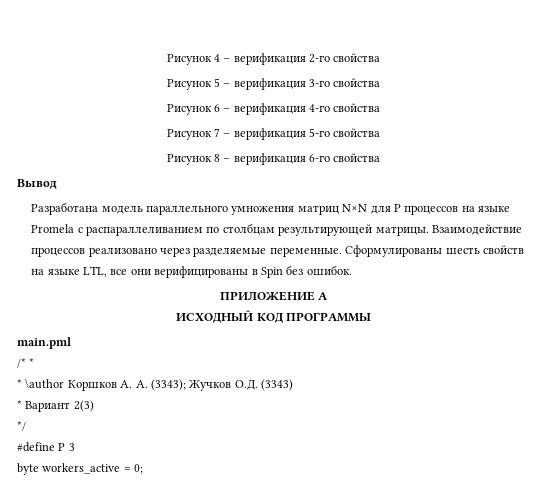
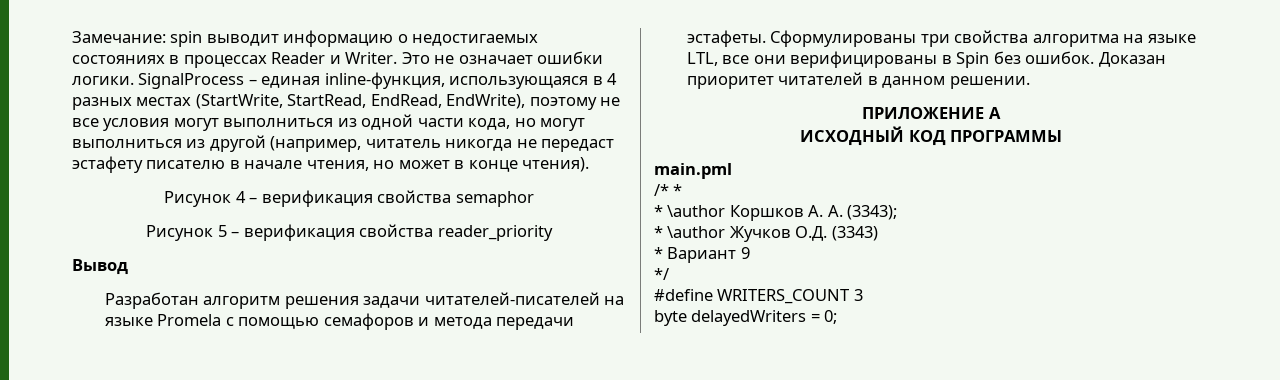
(166, 59) none -> [72,30,539,47] [72,51,604,68] [72,72,618,89] [72,94,621,110] [72,114,586,131] [72,135,615,152] [72,156,590,173] Замечание: spin выводит информацию о недостигаемых состояниях в процессах Reader и Writer. Это не означает ошибки логики. SignalProcess – единая inline-функция, использующаяся в 4 разных местах (StartWrite, StartRead, EndRead, EndWrite), поэтому не все условия могут выполниться из одной части кода, но могут выполниться из другой (например, читатель никогда не передаст эстафету писателю в начале чтения, но может в конце чтения). //
[309,53,381,63] 2-го свойства -> [377,190,534,207] свойства semaphor
[309,78,381,87] [166,103,381,115] [166,128,381,140] [166,153,381,165] [17,179,57,190] [31,202,511,215] [31,223,522,236] [31,245,524,257] 3-го свойства // Рисунок 6 – верификация 4-го свойства // Рисунок 7 – верификация 5-го свойства // Рисунок 8 – верификация 6-го свойства // Вывод // Разработана модель параллельного умножения матриц N×N для P процессов на языке Promela с распараллеливанием по столбцам результирующей матрицы. Взаимодействие процессов реализовано через разделяемые переменные. Сформулированы шесть свойств -> [359,224,553,241] [72,259,128,275] [104,292,625,309] [104,313,575,330] [686,30,1119,47] свойства reader_priority // Вывод // Разработан алгоритм решения задачи читателей-писателей на языке Promela с помощью семафоров и метода передачи эстафеты. Сформулированы три свойства алгоритма
(352, 270) none -> [1098,52,1166,67] [686,72,1030,89] Доказан приоритет читателей в данном решении.
(186, 385) none -> [654,226,726,238] // * \author
[73,400,94,412] 2(3) -> [740,247,750,259] 9
[58,443,66,451] P -> [717,289,850,304] WRITERS_COUNT
[42,463,121,474] workers_active -> [691,310,807,326] delayedWriters

